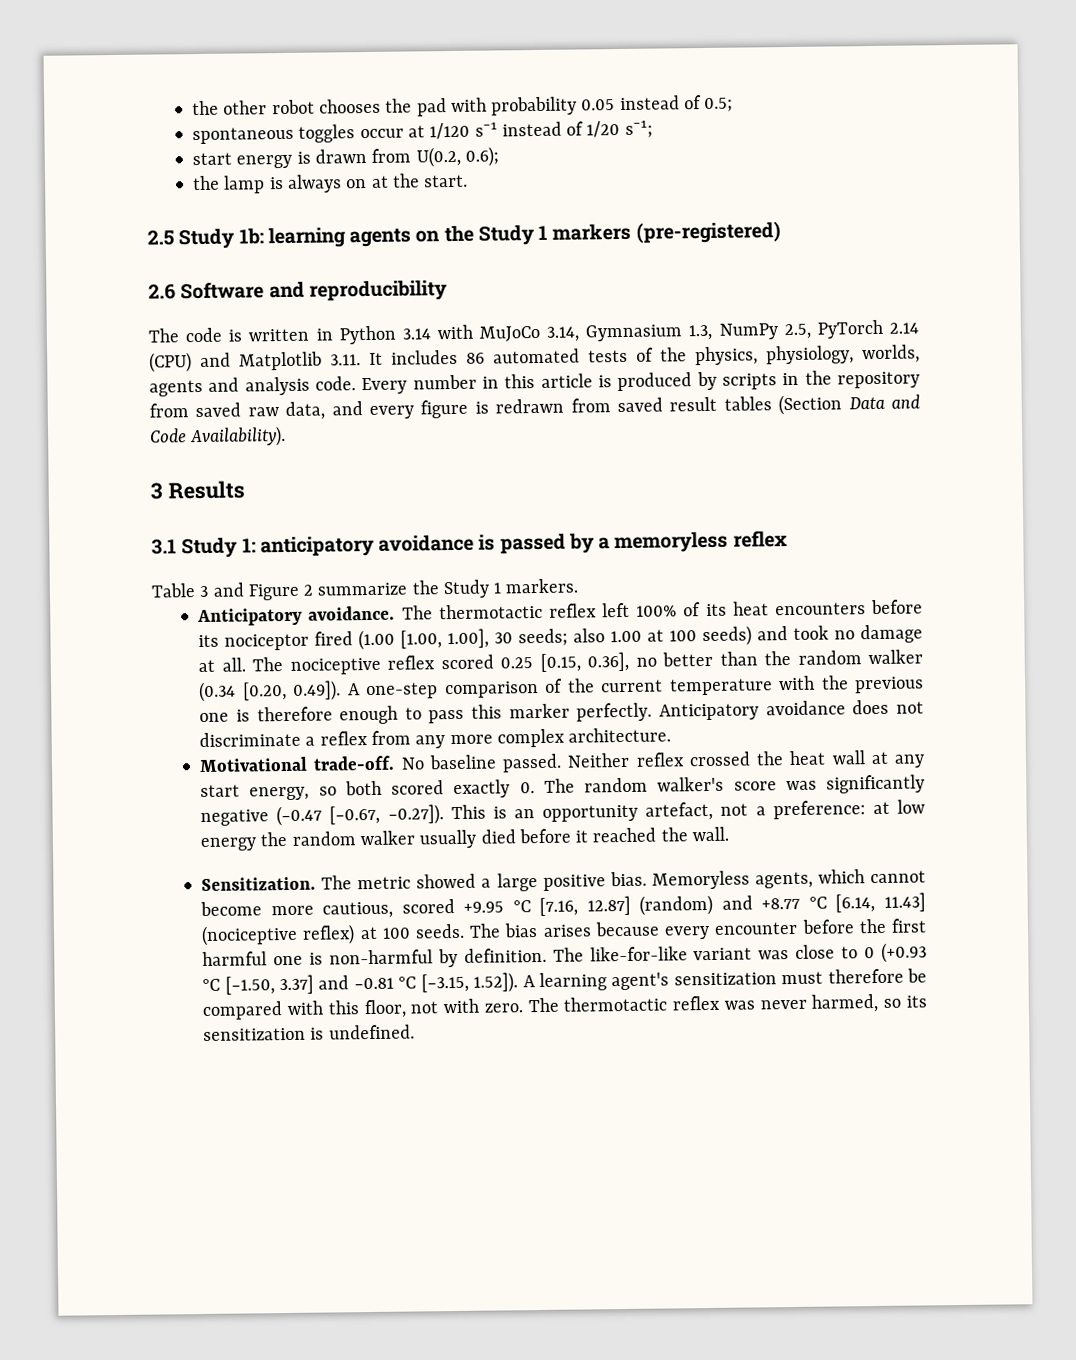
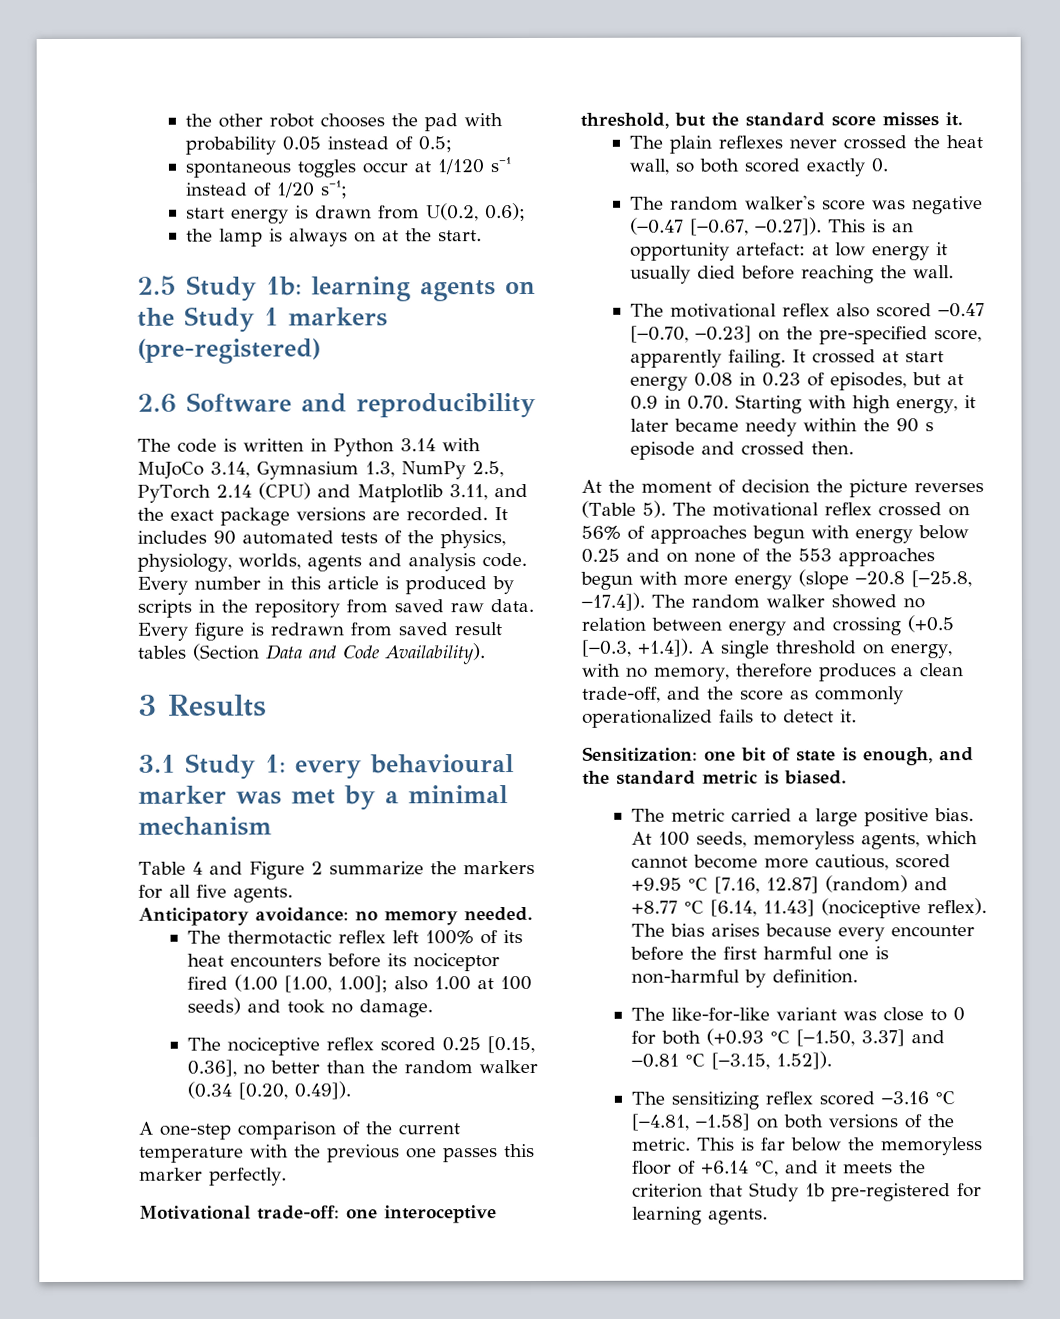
[330,354,361,366] 3.11. -> [448,484,528,501] [137,507,488,526] 3.11, and the exact package versions are recorded.
[466,352,485,364] 86 -> [213,530,236,545] 90
[285,401,414,420] data, and every -> [490,598,534,613] [137,622,188,641] data. Every
[259,530,788,558] anticipatory avoidance is passed by a memoryless reflex -> [295,754,514,780] [138,785,508,811] [138,816,272,836] every behavioural marker was met by a minimal mechanism
[199,585,209,598] 3 -> [191,861,203,875] 4
[442,578,579,599] [197,605,396,627] Study 1 markers. // Anticipatory avoidance. -> [462,860,535,875] [138,884,293,903] [138,906,533,926] markers for all five agents. // Anticipatory avoidance: no memory needed. //
[447,628,569,649] 1.00], 30 seeds; -> [337,975,388,993] 1.00];
[860,624,924,644] [198,657,246,673] damage at all. -> [358,999,433,1018] damage. //
(342, 690) none -> (351, 1090) //
[235,699,924,725] [199,727,672,749] [199,750,925,773] [200,784,310,801] is therefore enough to pass this marker perfectly. Anticipatory avoidance does not discriminate a reflex from any more complex architecture. // Motivational trade-off. No baseline passed. Neither reflex crossed the heat wall at any start energy, -> [443,1143,535,1163] [139,1167,287,1186] [139,1205,497,1224] [580,112,963,129] [628,135,983,154] [628,158,669,175] passes this marker perfectly. // Motivational trade-off: one interoceptive threshold, but the standard score misses it. // The plain reflexes never crossed the heat wall,
(535, 788) none -> (888, 165) //
[825,774,925,794] significantly -> (906, 205) none
[645,799,925,821] [200,830,415,852] artefact, not a preference: at low energy the random walker -> [735,242,948,261] artefact: at low energy it
[575,827,657,843] it reached -> [800,265,874,284] reaching
[201,876,317,892] Sensitization. -> [629,303,985,318] [629,325,982,345] [629,349,944,368] [629,372,964,391] [629,394,976,414] [629,418,934,437] [629,441,854,460] [581,479,984,498] [581,500,970,518] [581,525,969,544] [581,548,935,567] [580,569,972,590] [581,592,925,611] [581,615,954,636] [581,638,952,659] [582,663,964,682] [582,686,904,705] [582,709,857,728] [582,746,974,766] [582,770,847,785] The motivational reflex also scored −0.47 [−0.70, −0.23] on the pre-specified score, apparently failing. It crossed at start energy 0.08 in 0.23 of episodes, but at 0.9 in 0.70. Starting with high energy, it later became needy within the 90 s episode and crossed then. // At the moment of decision the picture reverses (Table 5). The motivational reflex crossed on 56% of approaches begun with energy below 0.25 and on none of the 553 approaches begun with more energy (slope −20.8 [−25.8, −17.4]). The random walker showed no relation between energy and crossing (+0.5 [−0.3, +1.4]). A single threshold on energy, with no memory, therefore produces a clean trade-off, and the score as commonly operationalized fails to detect it. // Sensitization: one bit of state is enough, and the standard metric is biased. //
[416,873,477,889] showed -> [730,808,792,822] carried
[651,870,750,890] Memoryless -> [630,831,855,850] At 100 seeds, memoryless
[302,923,466,945] reflex) at 100 seeds. -> [926,898,987,916] reflex).
(547, 955) none -> (858, 976) //
(876, 953) none -> [630,1030,701,1045] for both
[522,968,927,992] [202,993,928,1020] [203,1024,415,1041] A learning agent's sensitization must therefore be compared with this floor, not with zero. The thermotactic reflex was never harmed, so its sensitization is undefined. -> [630,1091,955,1110] [630,1113,954,1131] [631,1137,983,1156] [631,1160,926,1177] [631,1182,982,1202] [631,1206,768,1225] // The sensitizing reflex scored −3.16 °C [−4.81, −1.58] on both versions of the metric. This is far below the memoryless floor of +6.14 °C, and it meets the criterion that Study 1b pre-registered for learning agents.

